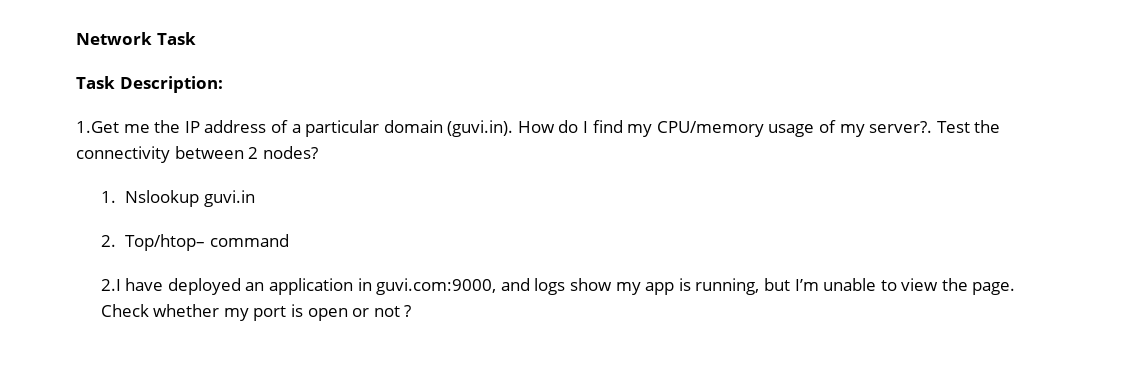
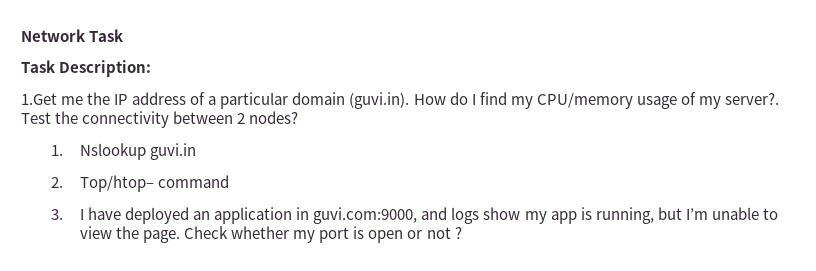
[100,279,121,291] 2.I -> [50,209,85,220] 3. I

